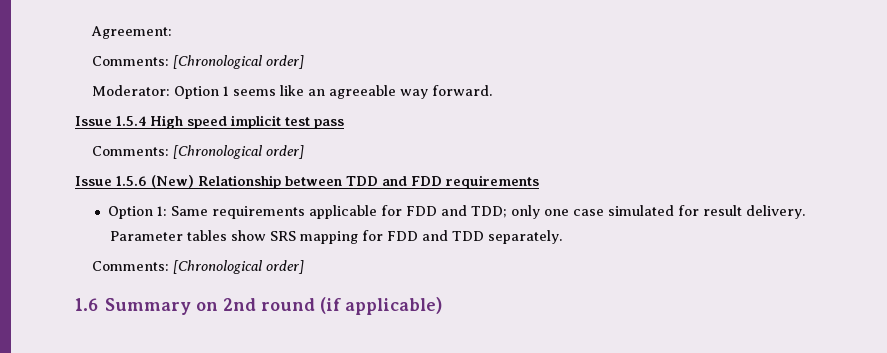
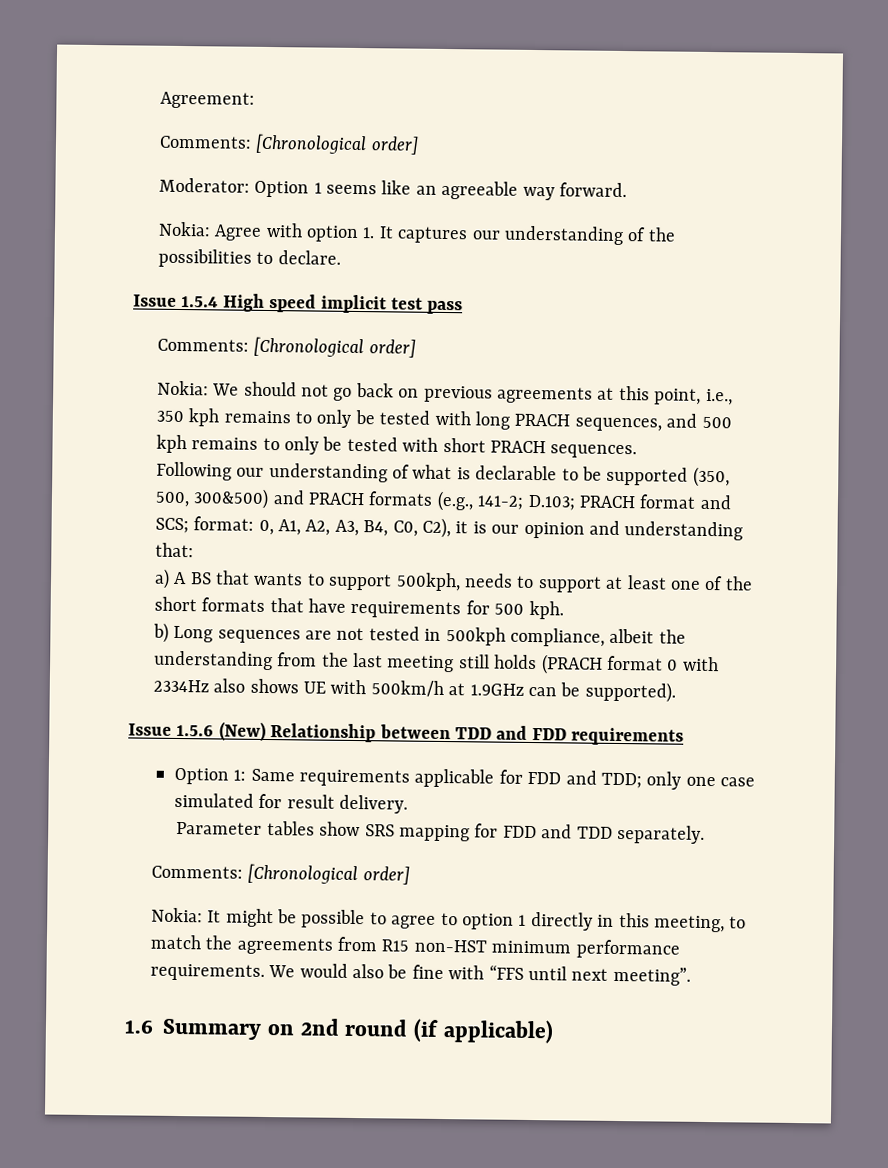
(493, 90) none -> [157,221,676,246] [157,248,341,268] // Nokia: Agree with option 1. It captures our understanding of the possibilities to declare.
(305, 152) none -> [156,380,733,406] [155,408,732,432] [155,434,638,459] [155,461,730,488] [154,488,732,512] [154,516,744,541] [154,542,194,558] [153,568,753,593] [153,596,564,620] [152,622,686,647] [153,650,719,675] [152,678,676,703] // Nokia: We should not go back on previous agreements at this point, i.e., 350 kph remains to only be tested with long PRACH sequences, and 500 kph remains to only be tested with short PRACH sequences. // Following our understanding of what is declarable to be supported (350, 500, 300&500) and PRACH formats (e.g., 141-2; D.103; PRACH format and SCS; format: 0, A1, A2, A3, B4, C0, C2), it is our opinion and understanding that: // a) A BS that wants to support 500kph, needs to support at least one of the short formats that have requirements for 500 kph. // b) Long sequences are not tested in 500kph compliance, albeit the understanding from the last meeting still holds (PRACH format 0 with 2334Hz also shows UE with 500km/h at 1.9GHz can be supported).
(305, 267) none -> [150,907,747,933] [149,934,680,959] [149,963,691,986] // Nokia: It might be possible to agree to option 1 directly in this meeting, to match the agreements from R15 non-HST minimum performance requirements. We would also be fine with “FFS until next meeting”.

